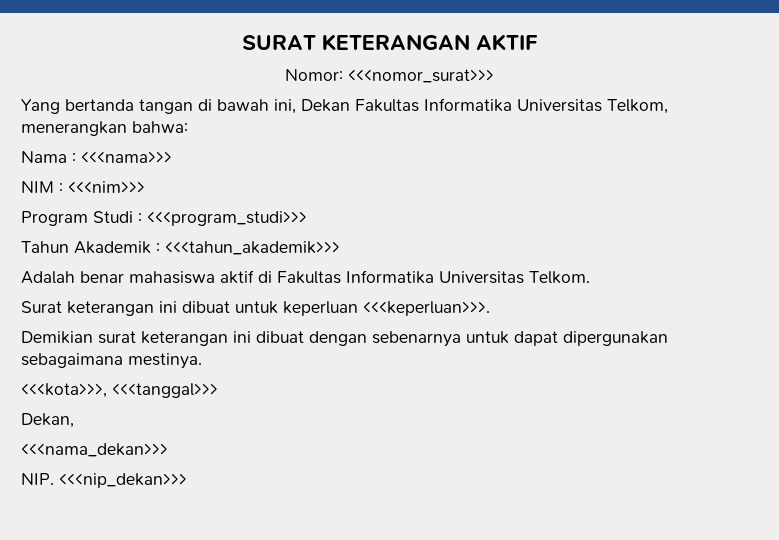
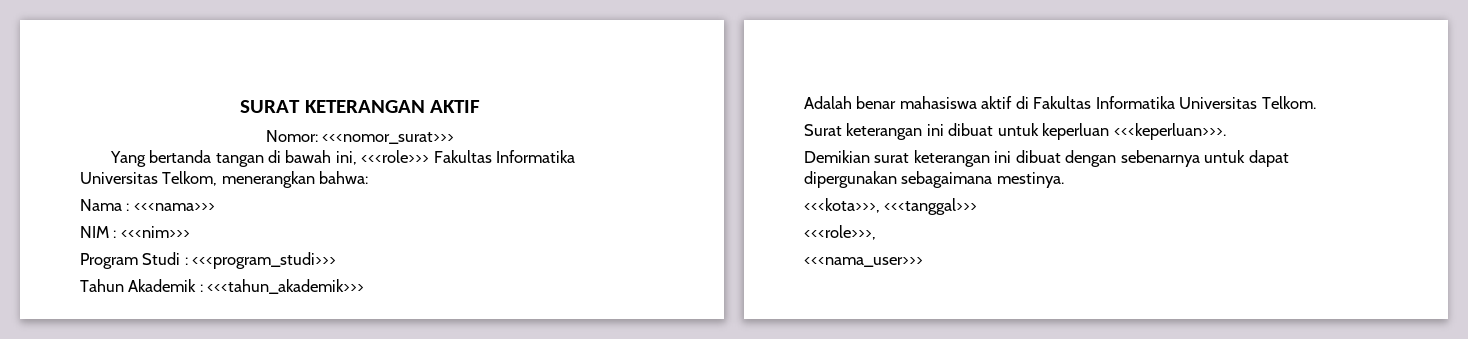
[301,99,350,112] Dekan -> [361,150,430,163] <<<role>>>
[21,413,74,428] [21,443,168,457] [21,473,187,488] Dekan, // <<<nama_dekan>>> // NIP. <<<nip_dekan>>> -> [804,225,876,240] [804,257,923,267] <<<role>>>, // <<<nama_user>>>

